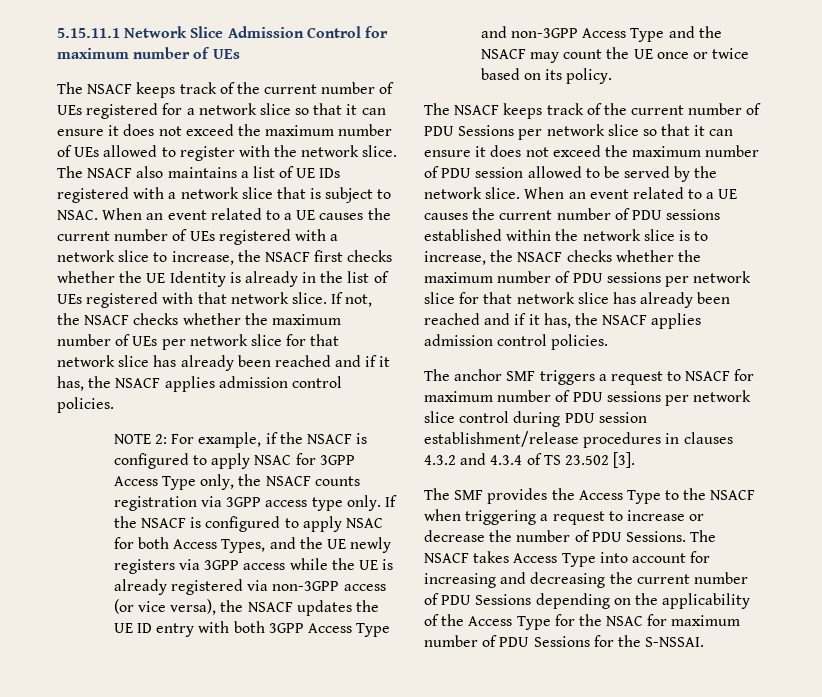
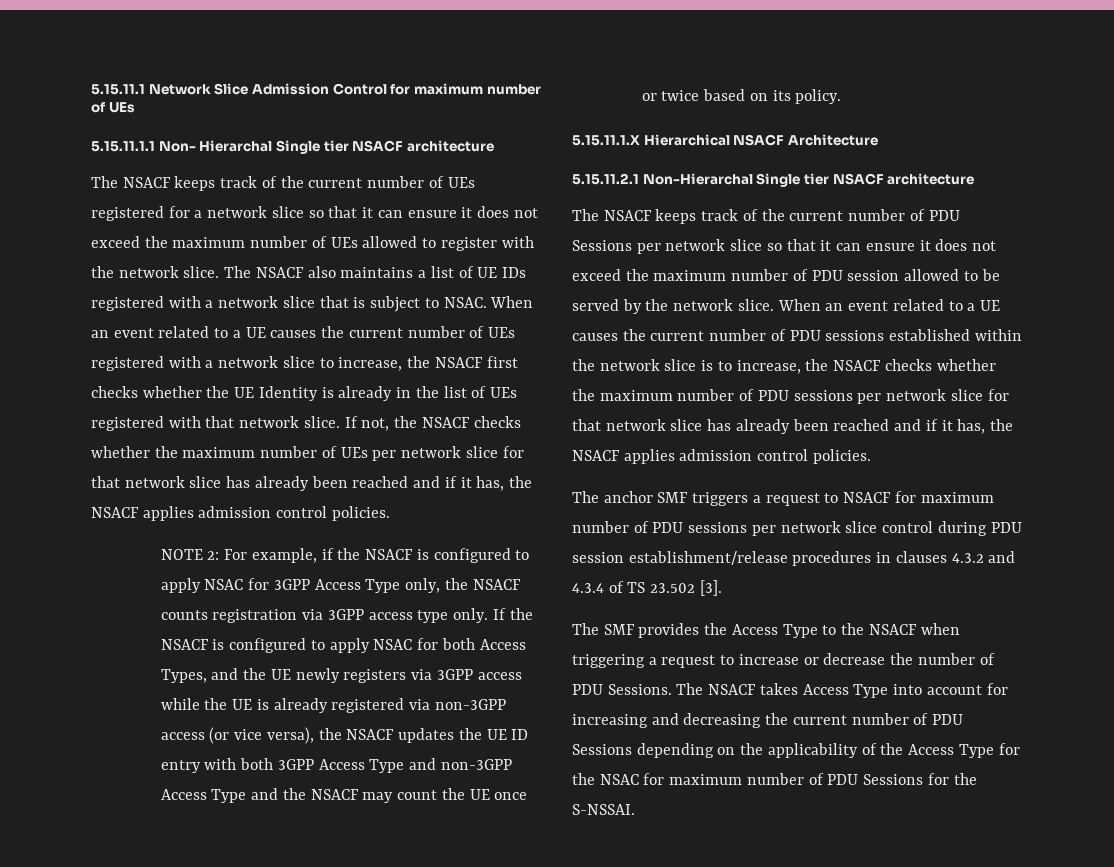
(240, 54) none -> [91,140,494,154] // 5.15.11.1.1 Non- Hierarchal Single tier NSACF architecture
(613, 76) none -> [572,134,878,146] [572,173,975,187] // 5.15.11.1.X Hierarchical NSACF Architecture // 5.15.11.2.1 Non-Hierarchal Single tier NSACF architecture

